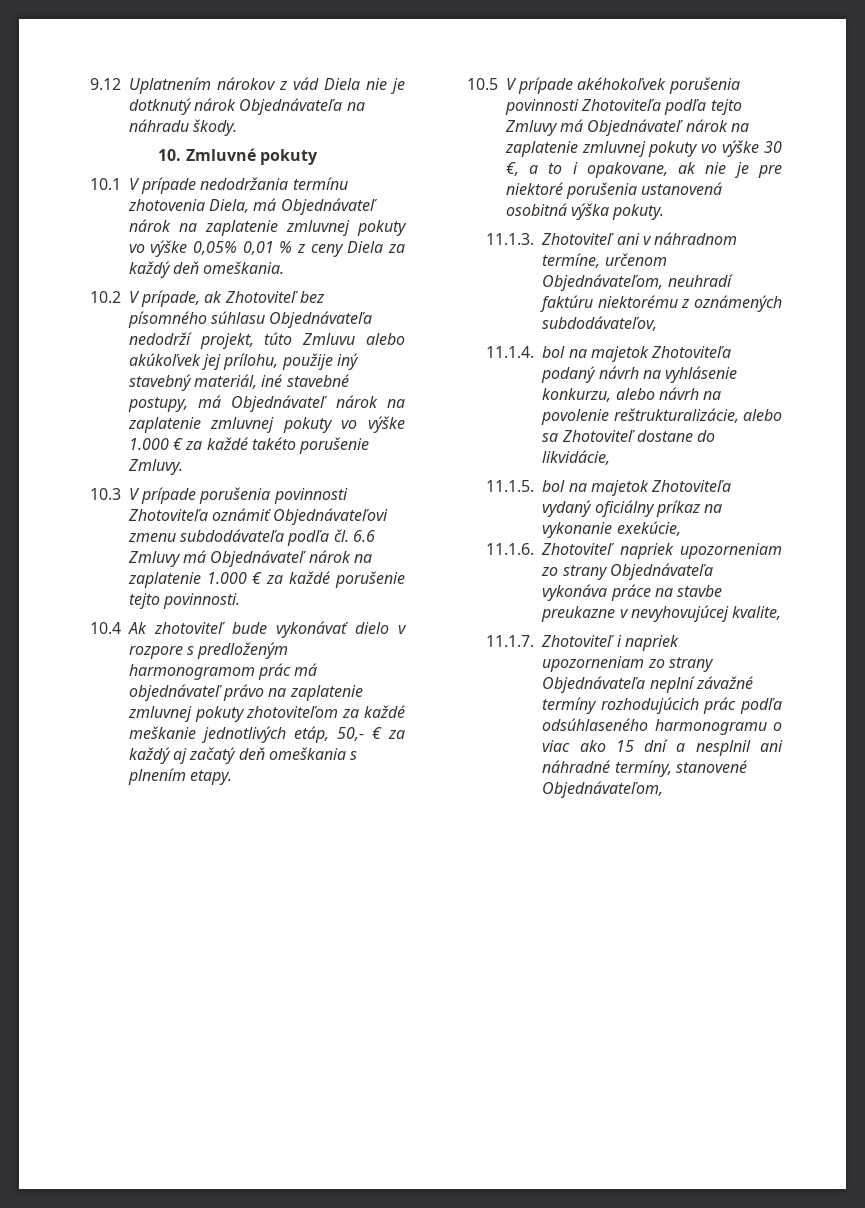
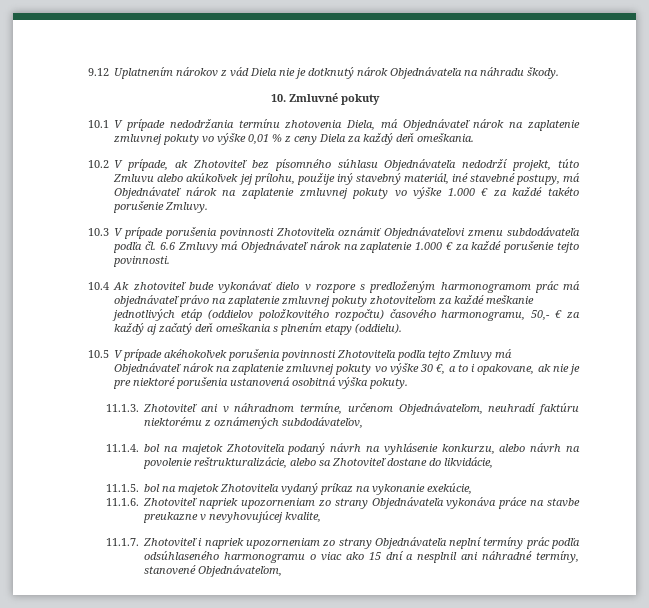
[193,241,238,255] 0,05% -> (247, 139) none
[293,726,329,743] etáp, -> [181,309,526,321] etáp (oddielov položkovitého rozpočtu) časového harmonogramu,
[189,770,232,785] etapy. -> [325,323,403,335] etapy (oddielu).
[594,500,655,517] oficiálny -> (319, 489) none
[695,676,753,689] [542,697,699,714] závažné termíny rozhodujúcich -> [483,537,524,549] termíny

